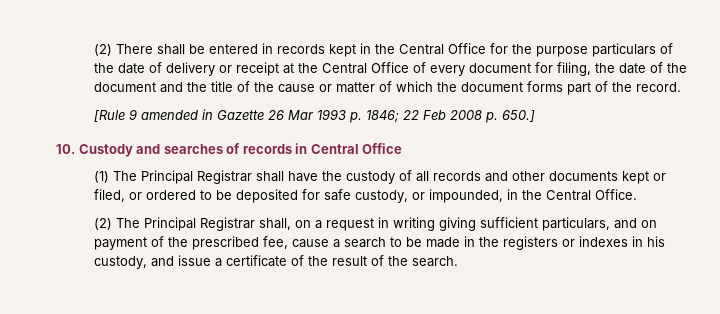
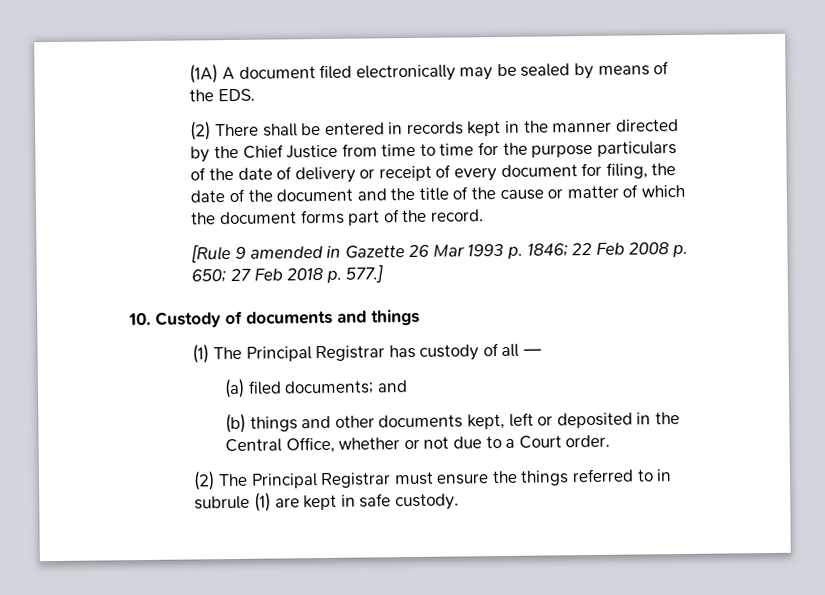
(93, 50) none -> [189,61,670,84] [189,88,255,102] (1A) A document filed electronically may be sealed by means of the EDS. //
[398,43,486,55] Central Office -> [552,119,679,133] [190,143,475,163] manner directed by the Chief Justice from time to time
[282,62,409,74] at the Central Office -> (432, 173) none
[501,110,535,122] [56,143,403,157] [93,170,666,184] [93,189,637,203] [93,217,657,231] [93,236,665,250] [93,255,458,269] 650.] // 10. Custody and searches of records in Central Office // (1) The Principal Registrar shall have the custody of all records and other documents kept or filed, or ordered to be deposited for safe custody, or impounded, in the Central Office. // (2) The Principal Registrar shall, on a request in writing giving sufficient particulars, and on payment of the prescribed fee, cause a search to be made in the registers or indexes in his custody, and issue a certificate of the result of the search. -> [191,264,384,283] [128,308,420,328] [192,343,543,364] [223,378,408,399] [224,412,680,434] [224,434,611,454] [193,468,673,491] [194,492,459,512] 650; 27 Feb 2018 p. 577.] // 10. Custody of documents and things // (1) The Principal Registrar has custody of all — // (a) filed documents; and // (b) things and other documents kept, left or deposited in the Central Office, whether or not due to a Court order. // (2) The Principal Registrar must ensure the things referred to in subrule (1) are kept in safe custody.

